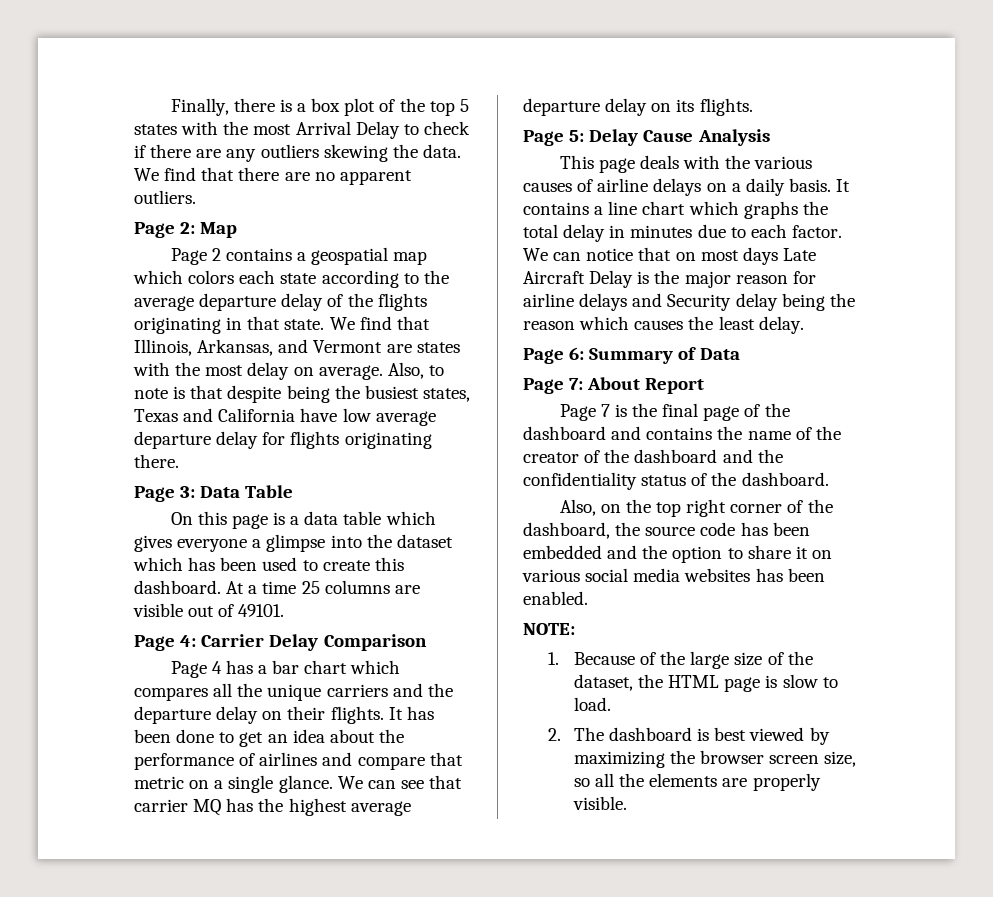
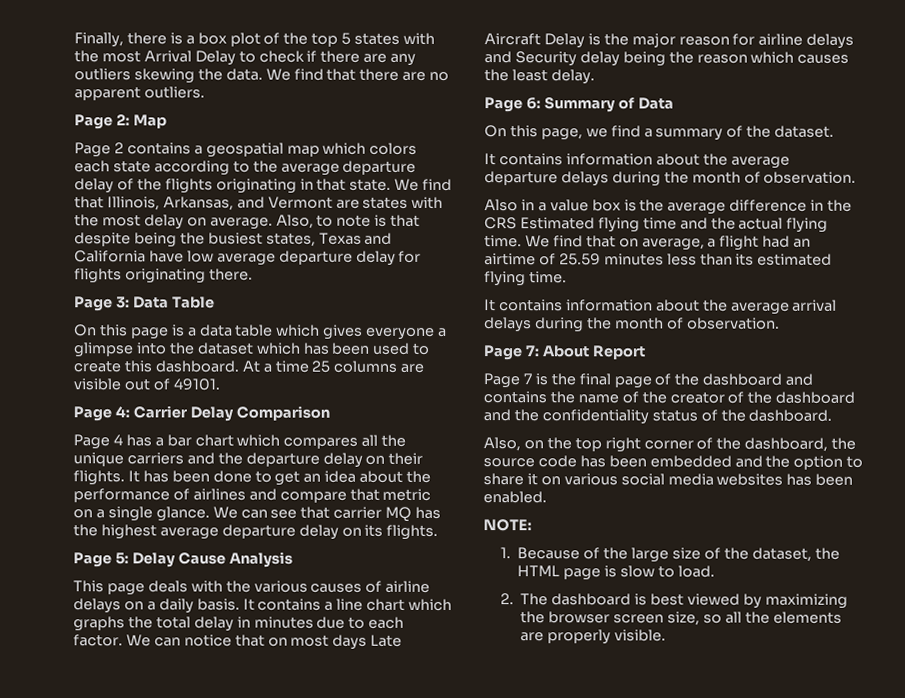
(740, 354) none -> [484,125,835,141] [484,153,790,169] [484,171,857,187] [484,199,853,215] [484,217,829,233] [484,235,812,251] [484,253,833,266] [484,271,567,287] [484,299,838,315] [484,317,780,333] // On this page, we find a summary of the dataset. // It contains information about the average departure delays during the month of observation. // Also in a value box is the average difference in the CRS Estimated flying time and the actual flying time. We find that on average, a flight had an airtime of 25.59 minutes less than its estimated flying time. // It contains information about the average arrival delays during the month of observation.

